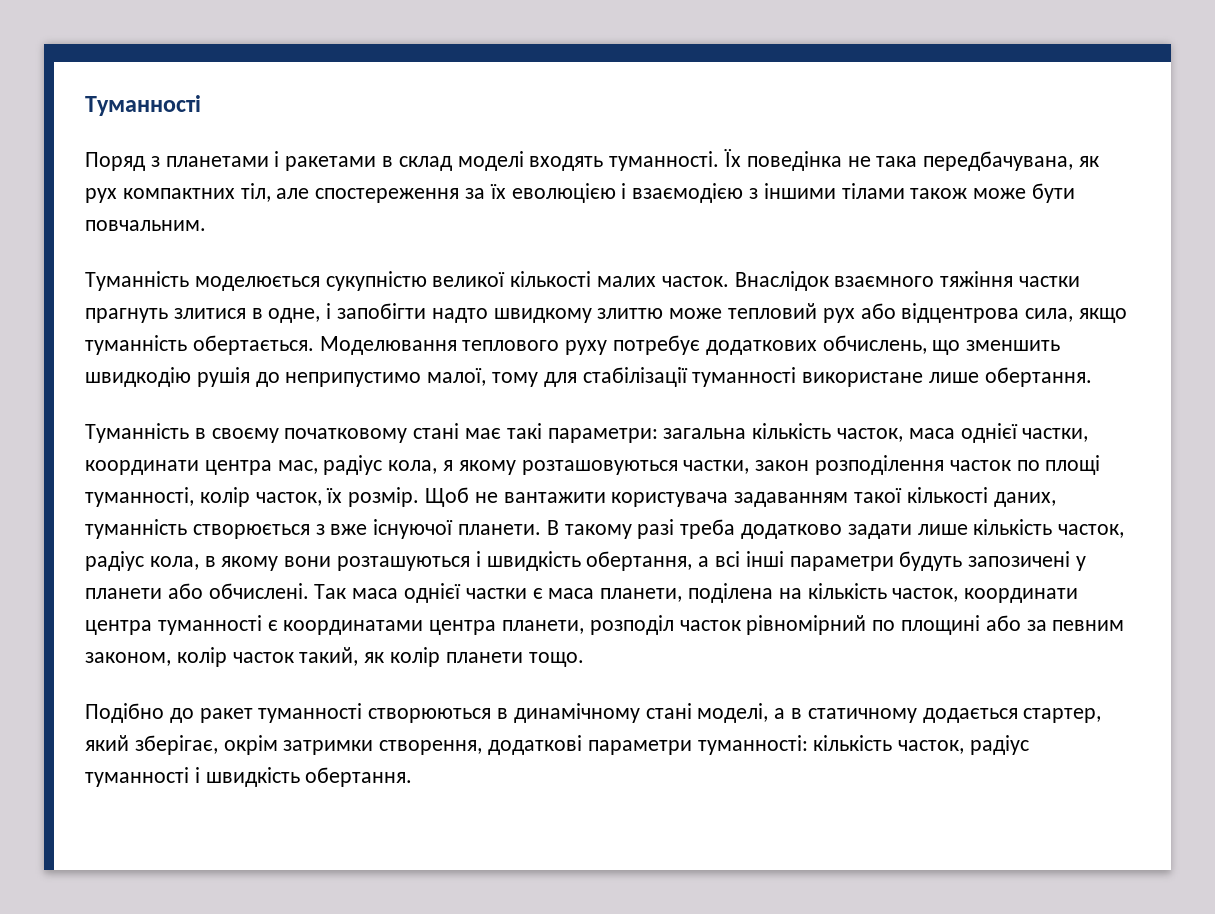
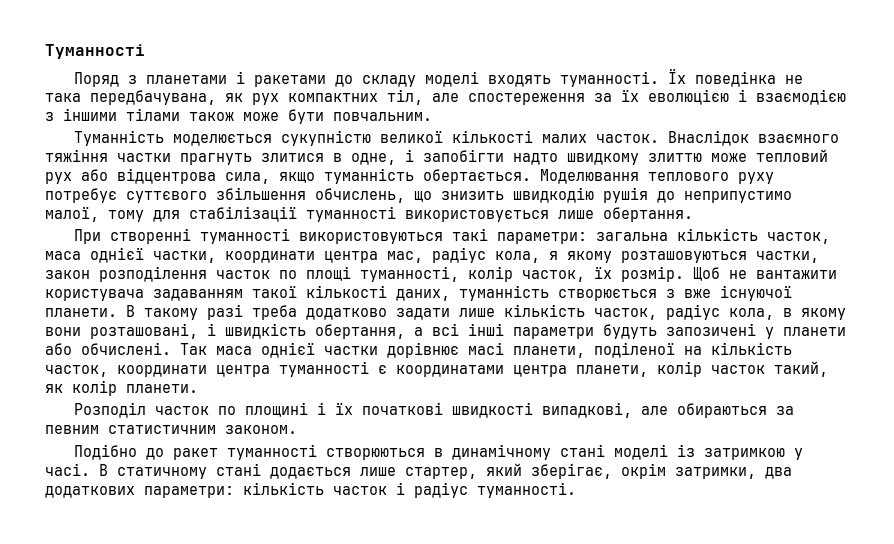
[382,156,452,171] в склад -> [335,75,417,87] до складу
[705,340,817,355] додаткових -> [126,187,306,203] суттєвого збільшення
[966,340,1061,351] зменшить -> [441,191,504,200] знизить
[802,372,924,387] використане -> [405,210,549,222] використовується
[85,423,502,443] Туманність в своєму початковому стані має -> [74,228,444,244] При створенні туманності використовуються
[337,556,471,571] розташуються -> [90,323,198,339] розташовані,
[532,583,774,603] є маса планети, поділена -> [387,342,675,358] дорівнює масі планети, поділеної
[589,615,1125,635] [85,652,171,666] розподіл часток рівномірний по площині або за певним законом, -> (648, 371) none
[445,652,584,667] планети тощо. -> [126,384,198,393] [74,402,795,418] [45,425,297,434] планети. // Розподіл часток по площині і їх початкові швидкості випадкові, але обираються за певним статистичним законом.
[697,703,1102,723] [85,735,1030,755] [85,767,413,787] моделі, а в статичному додається стартер, який зберігає, окрім затримки створення, додаткові параметри туманності: кількість часток, радіус туманності і швидкість обертання. -> [614,444,804,460] [45,463,792,479] [45,482,576,498] моделі із затримкою у часі. В статичному стані додається лише стартер, який зберігає, окрім затримки, два додаткових параметри: кількість часток і радіус туманності.

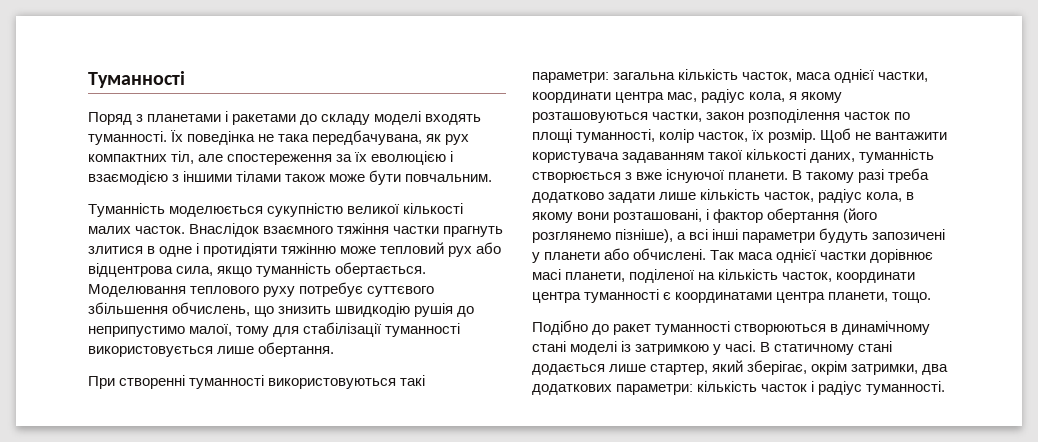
[351,149,702,165] одне, і запобігти надто швидкому злиттю -> [159,243,337,257] одне і протидіяти тяжінню
[225,323,405,339] швидкість обертання, -> [713,208,878,223] [532,229,674,243] фактор обертання (його розглянемо пізніше),
[657,361,828,377] [45,380,198,396] [74,402,795,418] [45,425,297,434] колір часток такий, як колір планети. // Розподіл часток по площині і їх початкові швидкості випадкові, але обираються за певним статистичним законом. -> [892,292,932,303] тощо.

